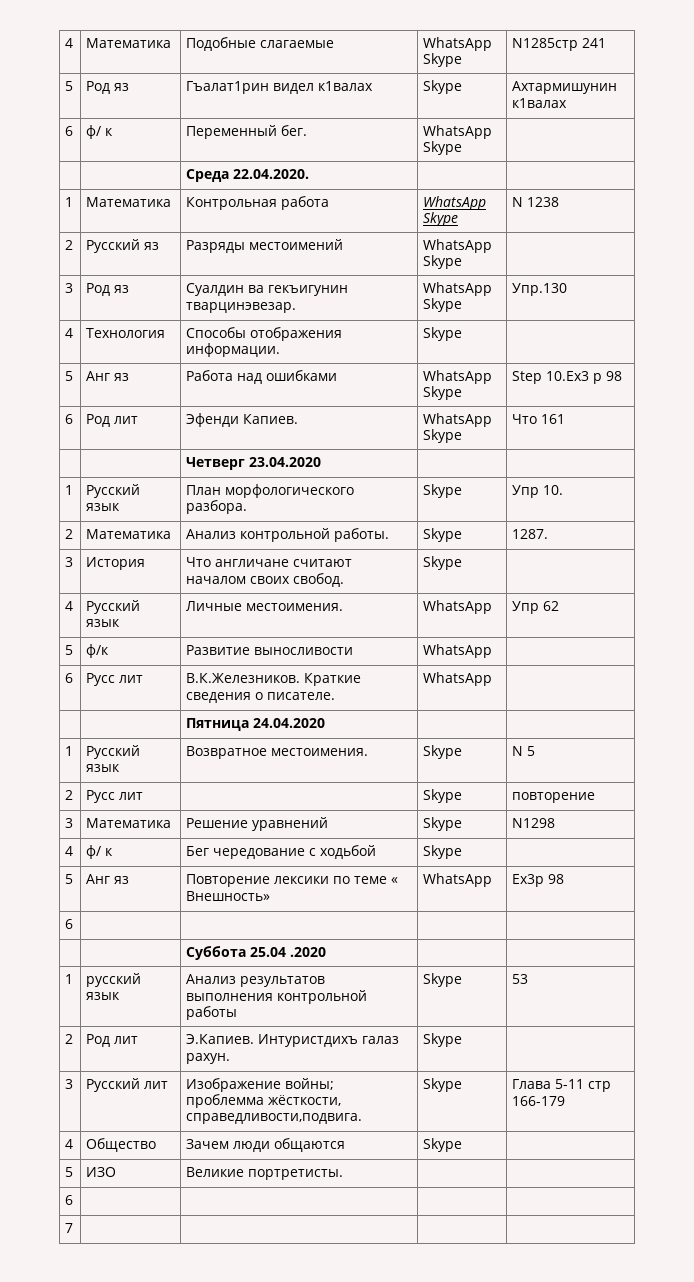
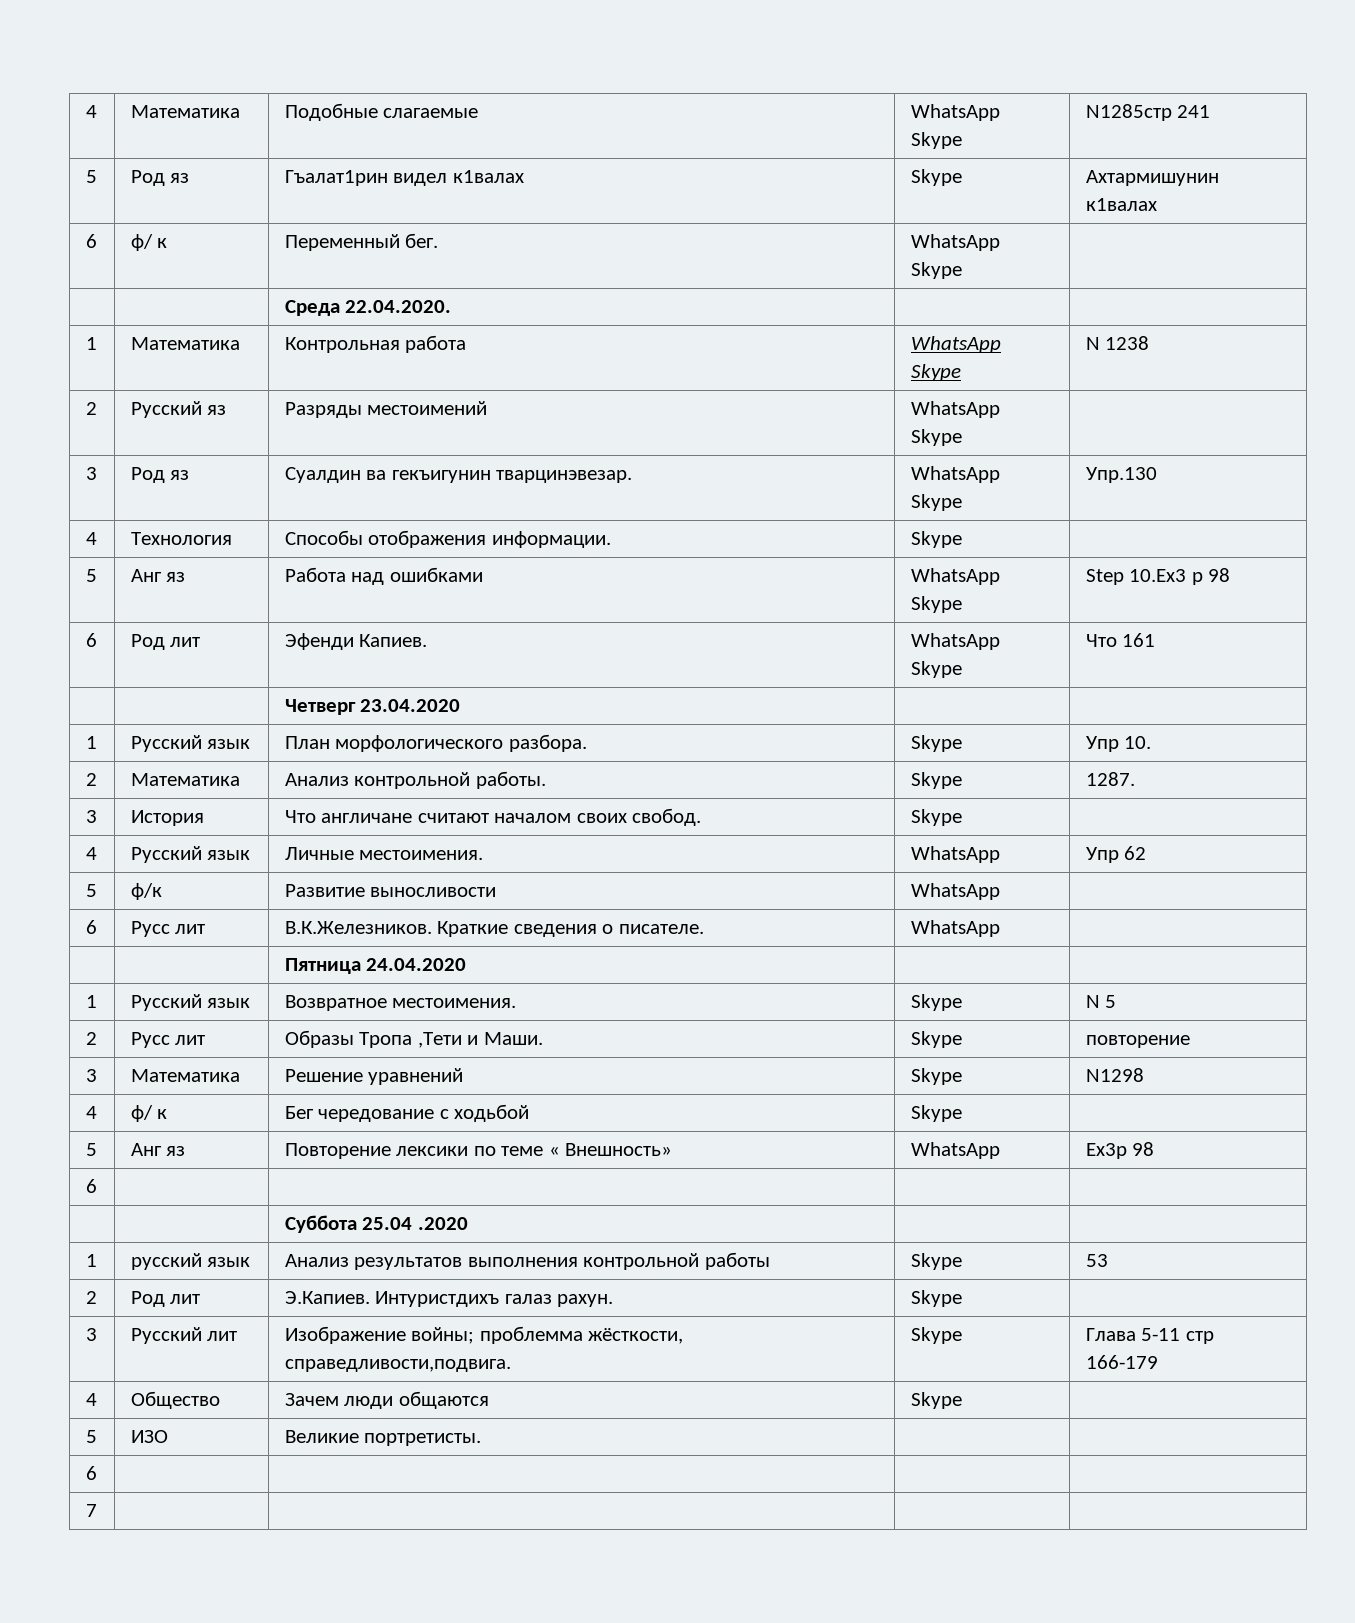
(144, 796) none -> [284,1030,543,1048] Образы Тропа ,Тети и Маши.

